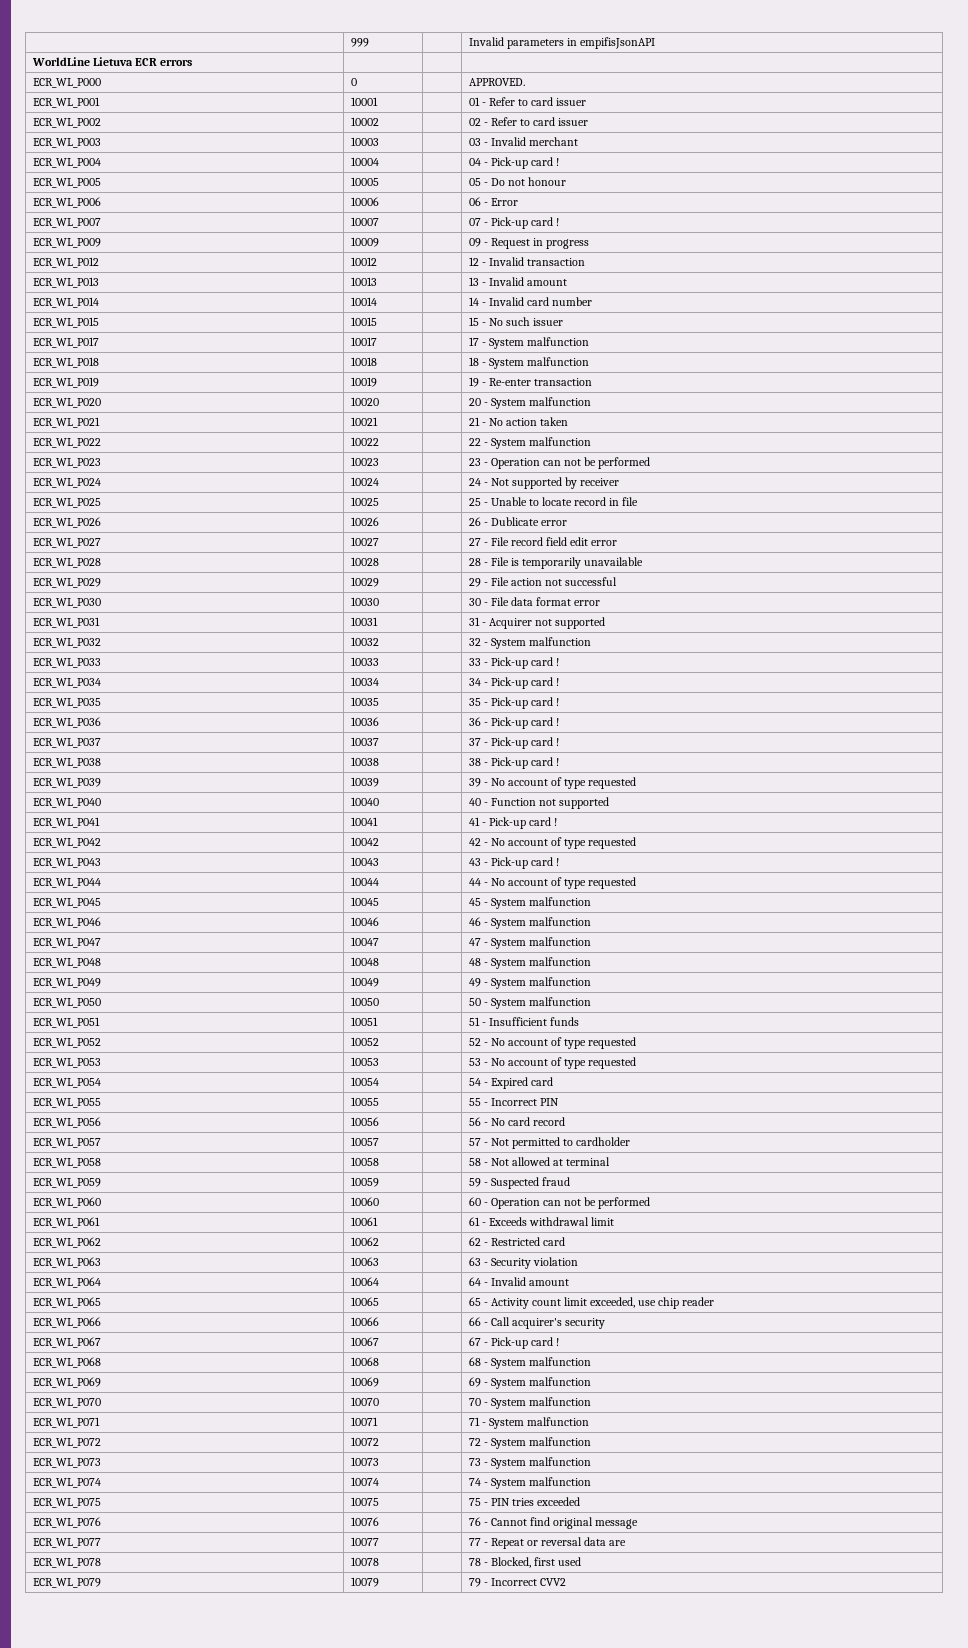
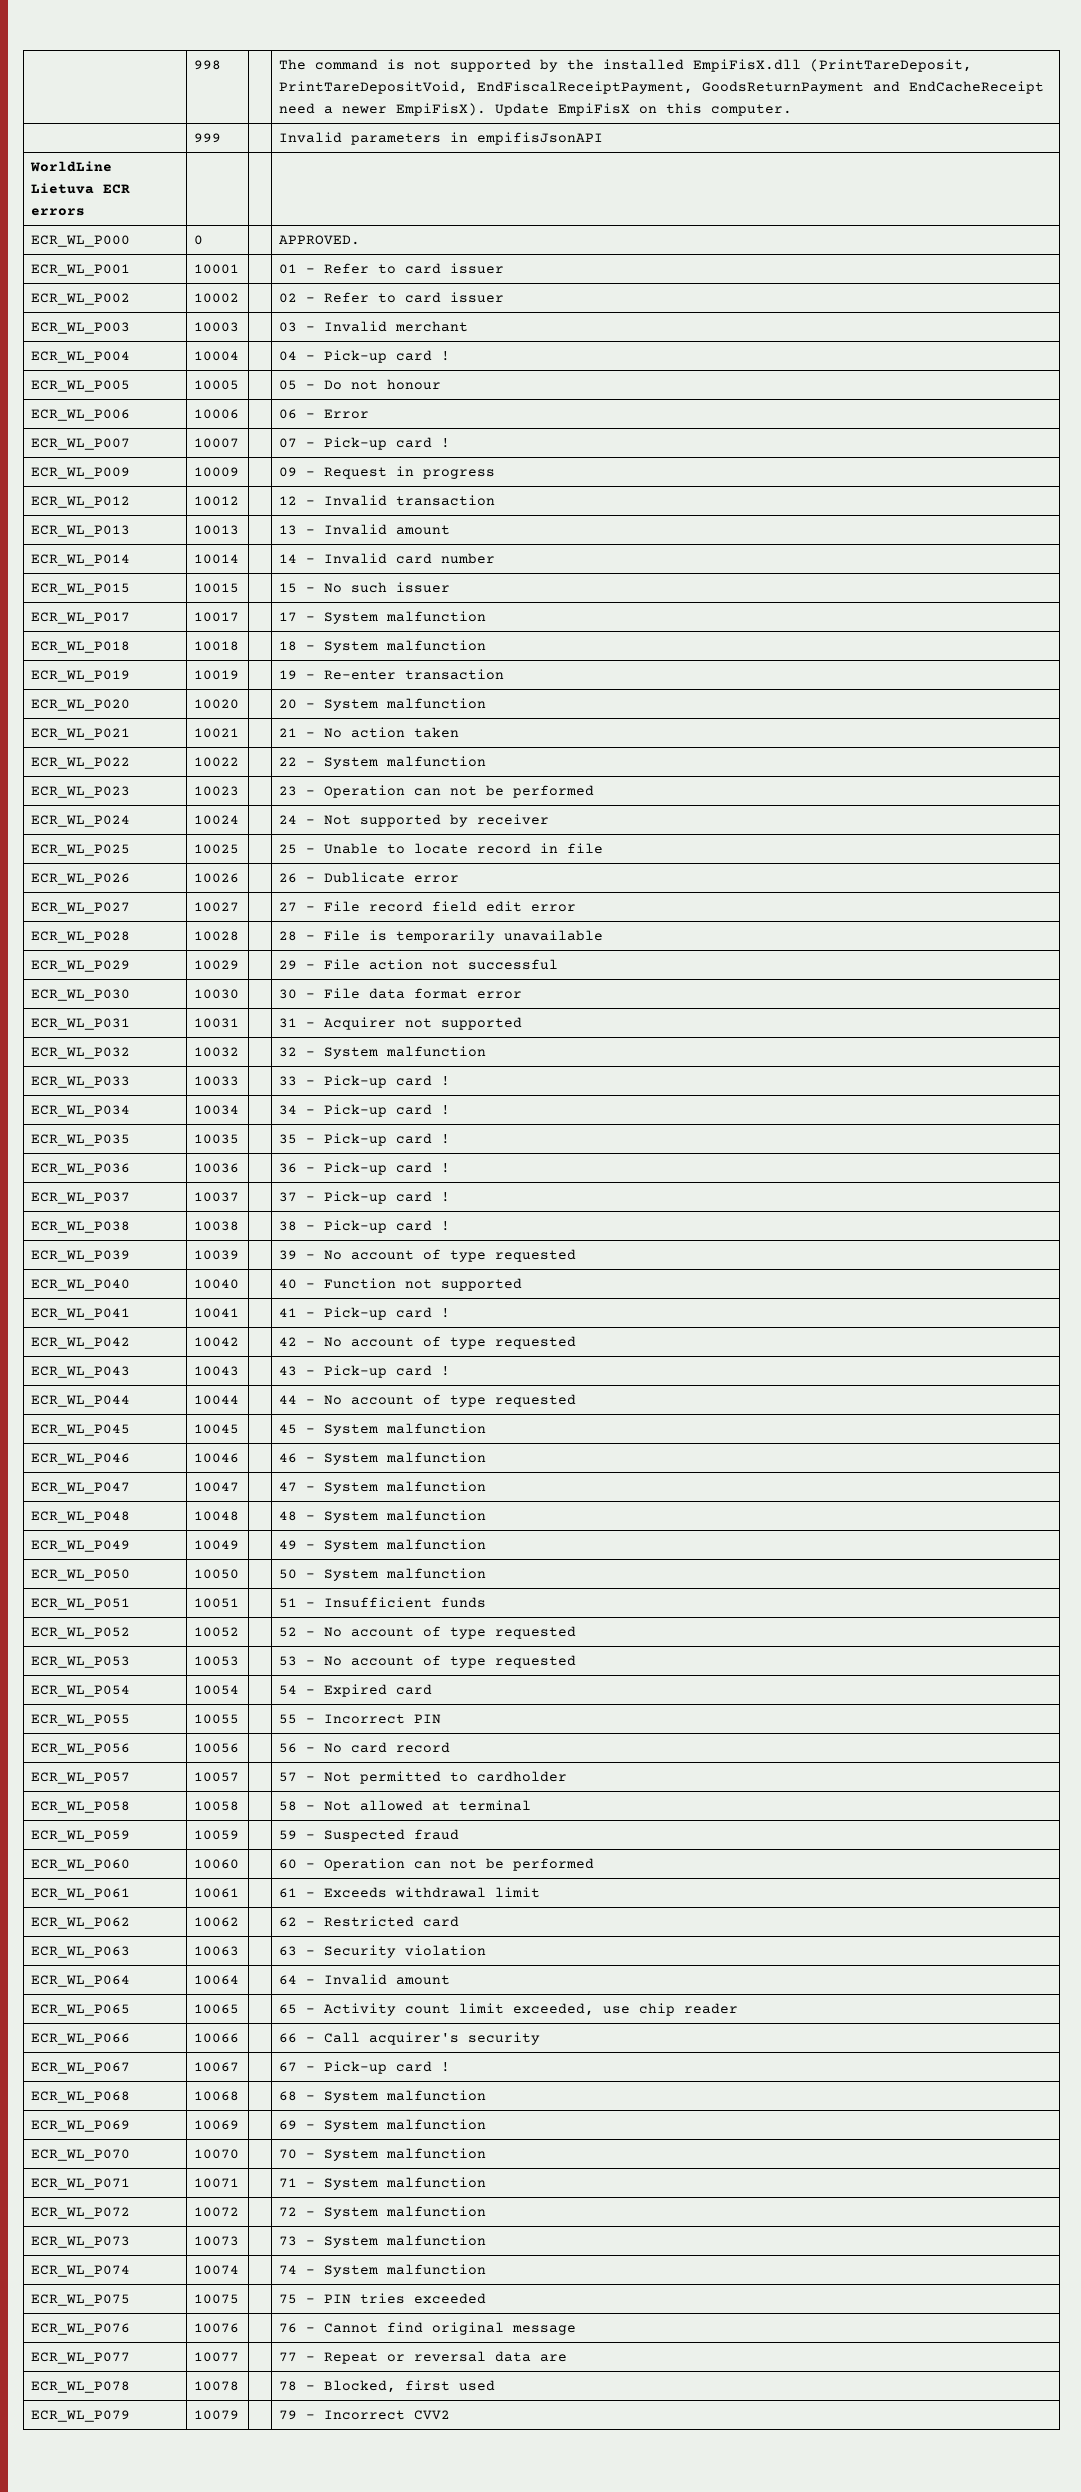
(350, 42) none -> [193,60,221,70] [278,59,972,72] [278,81,1044,94] [278,103,792,116] | 998 | | The command is not supported by the installed EmpiFisX.dll (PrintTareDeposit, PrintTareDepositVoid, EndFiscalReceiptPayment, GoodsReturnPayment and EndCacheReceipt need a newer EmpiFisX). Update EmpiFisX on this computer. //

